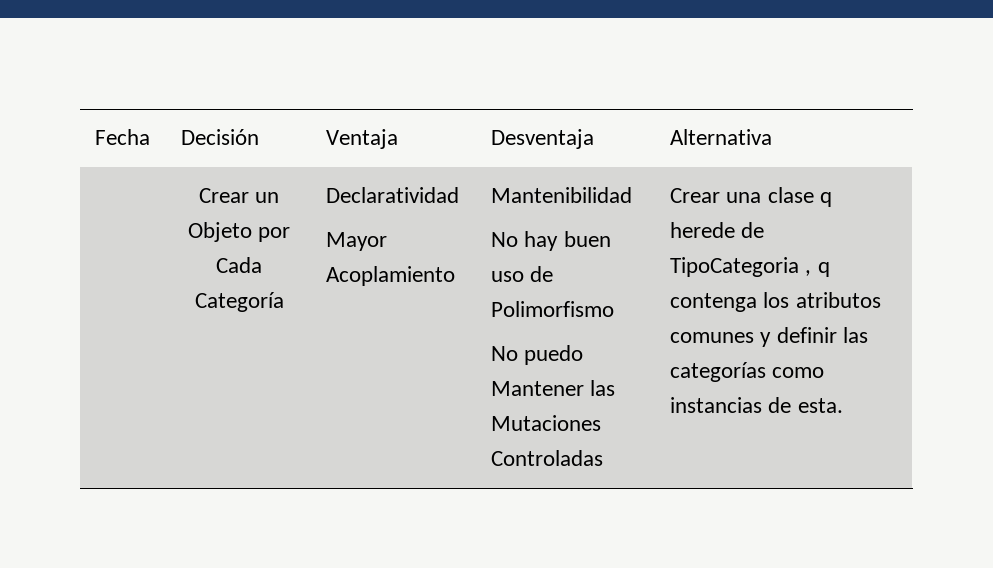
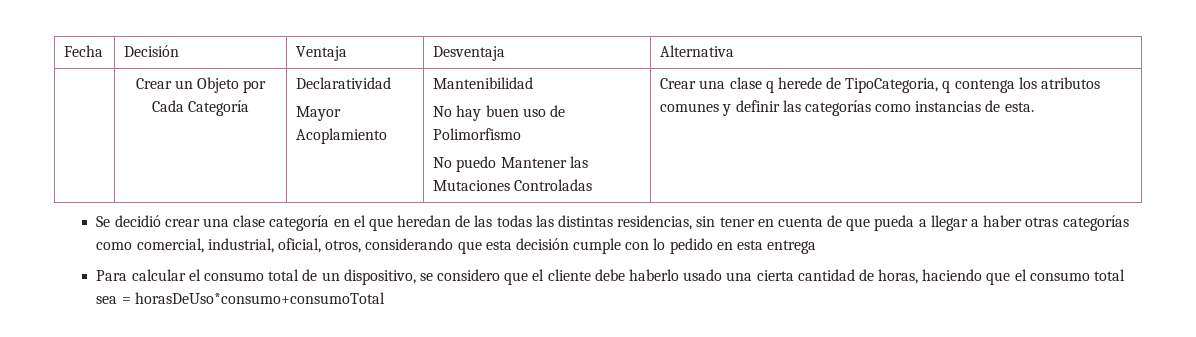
[670,257,812,277] TipoCategoria , -> [845,78,939,93] TipoCategoria,
(843, 405) none -> [96,215,1129,231] [96,238,817,254] [96,269,1126,285] [96,292,385,304] // Se decidió crear una clase categoría en el que heredan de las todas las distintas residencias, sin tener en cuenta de que pueda a llegar a haber otras categorías como comercial, industrial, oficial, otros, considerando que esta decisión cumple con lo pedido en esta entrega // Para calcular el consumo total de un dispositivo, se considero que el cliente debe haberlo usado una cierta cantidad de horas, haciendo que el consumo total sea = horasDeUso*consumo+consumoTotal

